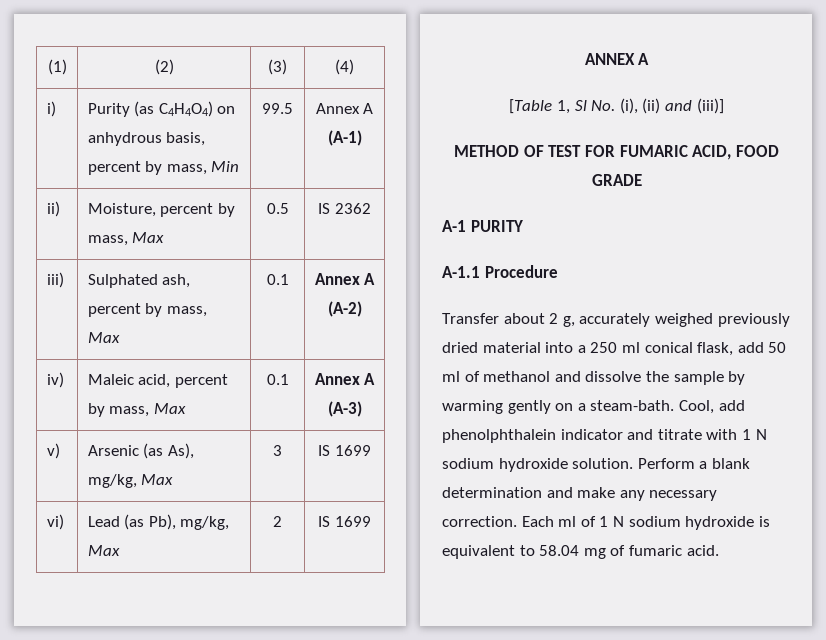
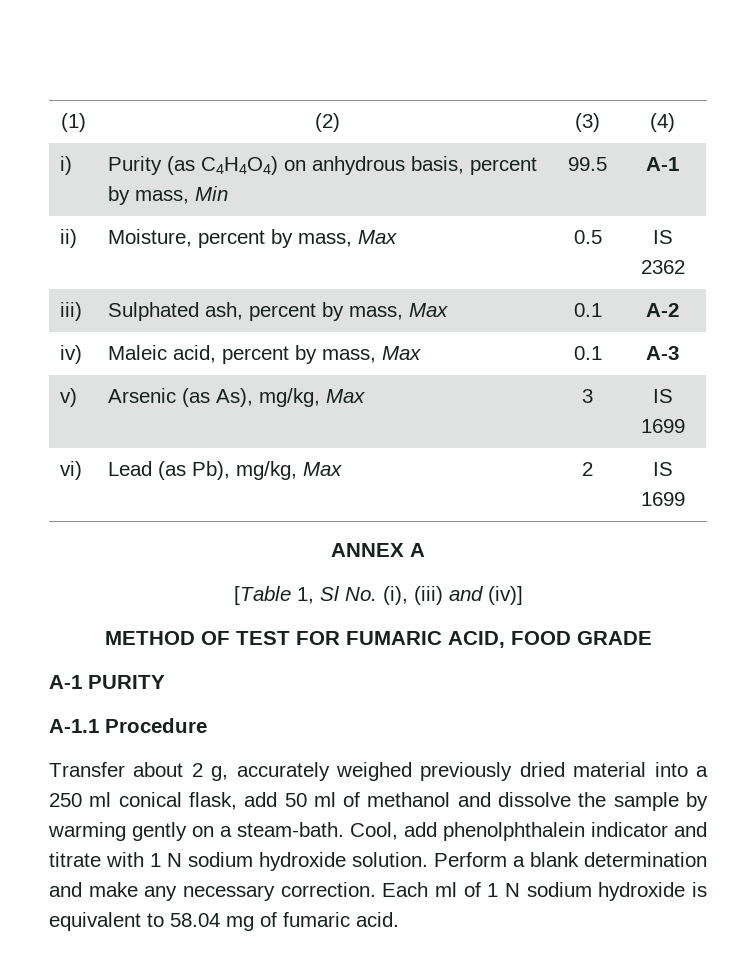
[315,103,374,114] [327,130,362,146] Annex A (A-1) -> [646,157,679,171] A-1
[314,273,376,285] [327,301,362,317] Annex A (A-2) -> [646,303,679,317] A-2
[314,373,376,385] [327,401,362,417] Annex A (A-3) -> [646,346,679,360] A-3
[642,98,724,114] (ii) and (iii)] -> [413,586,523,605] (iii) and (iv)]

